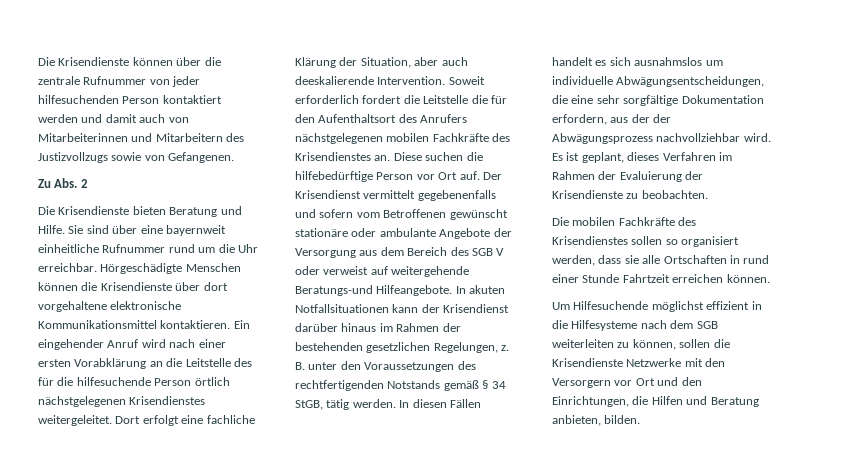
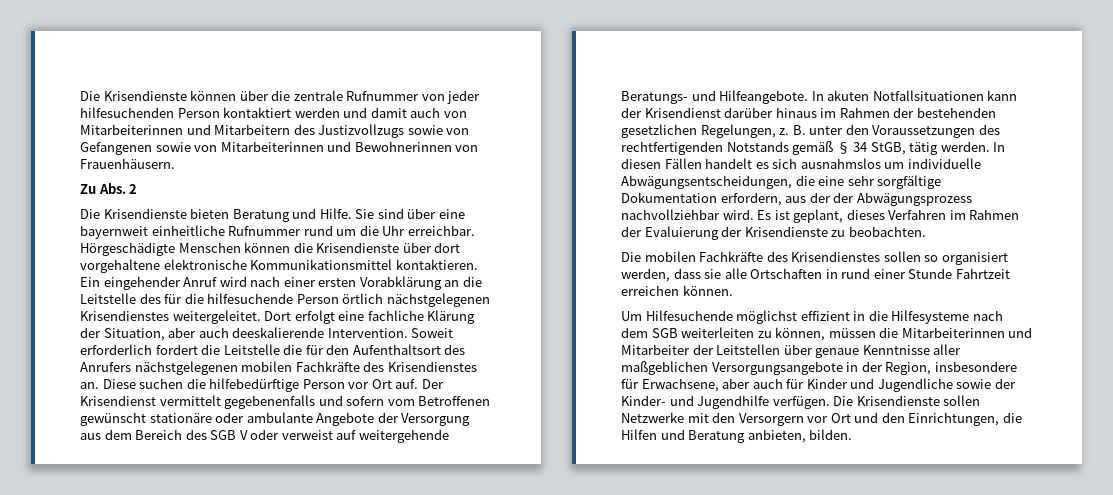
[168,152,235,163] Gefangenen. -> [80,141,479,155] [80,158,175,169] Gefangenen sowie von Mitarbeiterinnen und Bewohnerinnen von Frauenhäusern.
[295,285,373,296] Beratungs-und -> [621,90,716,104] Beratungs- und
[679,339,730,348] [552,358,623,367] sollen die Krisendienste -> [828,327,1033,338] [621,344,962,358] [621,361,1017,375] [621,378,1016,392] [621,395,981,409] müssen die Mitarbeiterinnen und Mitarbeiter der Leitstellen über genaue Kenntnisse aller maßgeblichen Versorgungsangebote in der Region, insbesondere für Erwachsene, aber auch für Kinder und Jugendliche sowie der Kinder- und Jugendhilfe verfügen. Die Krisendienste sollen

